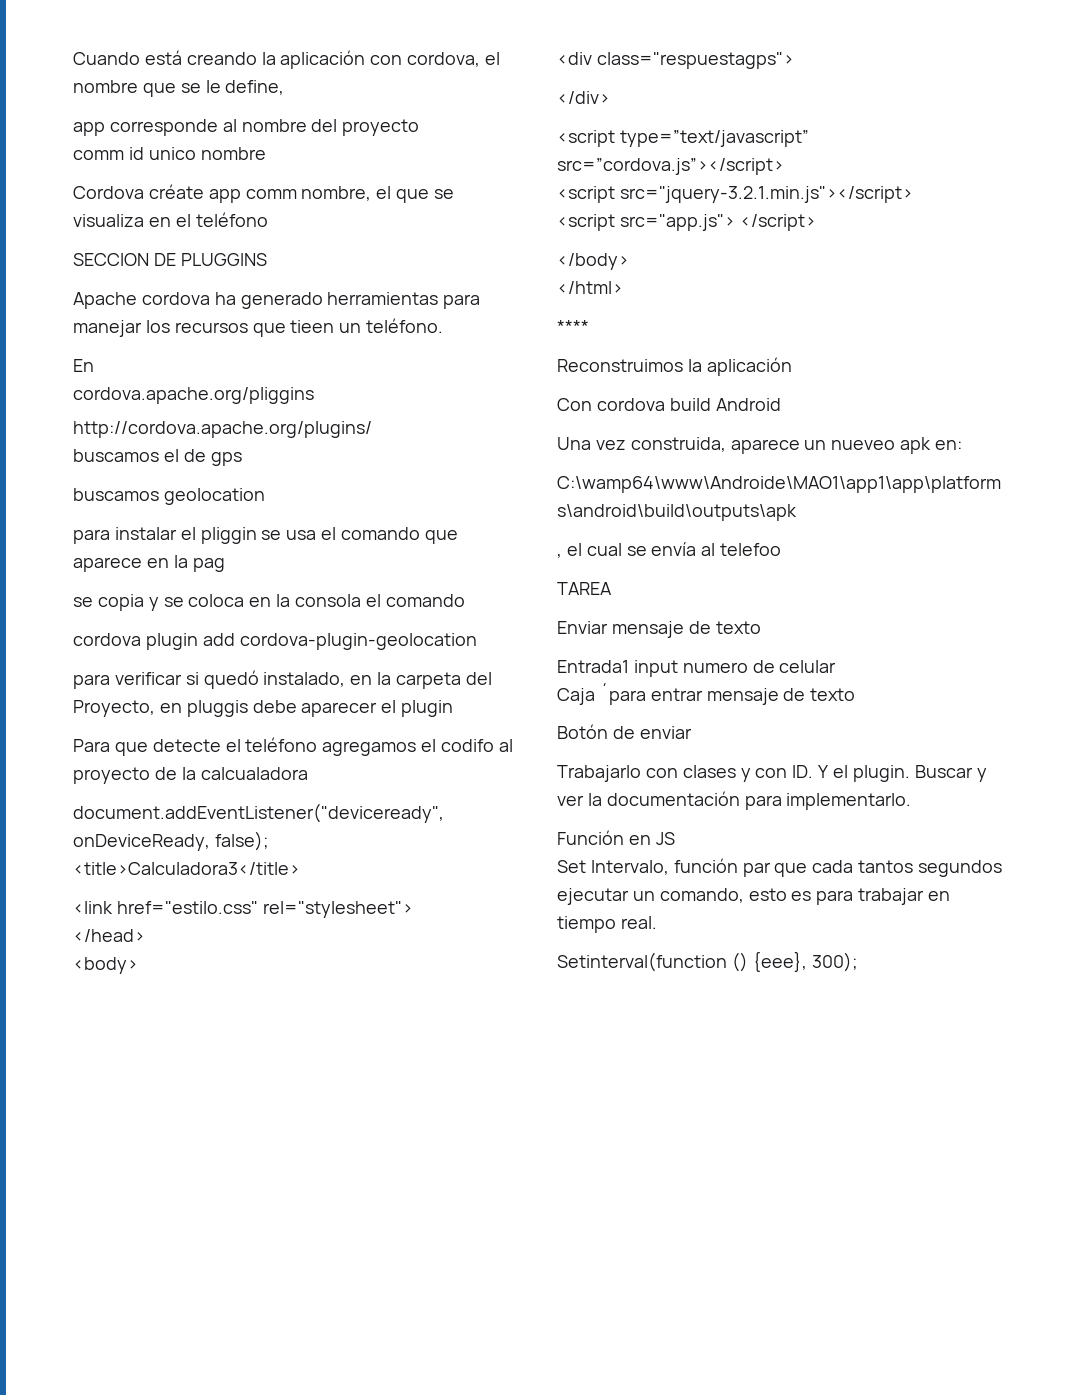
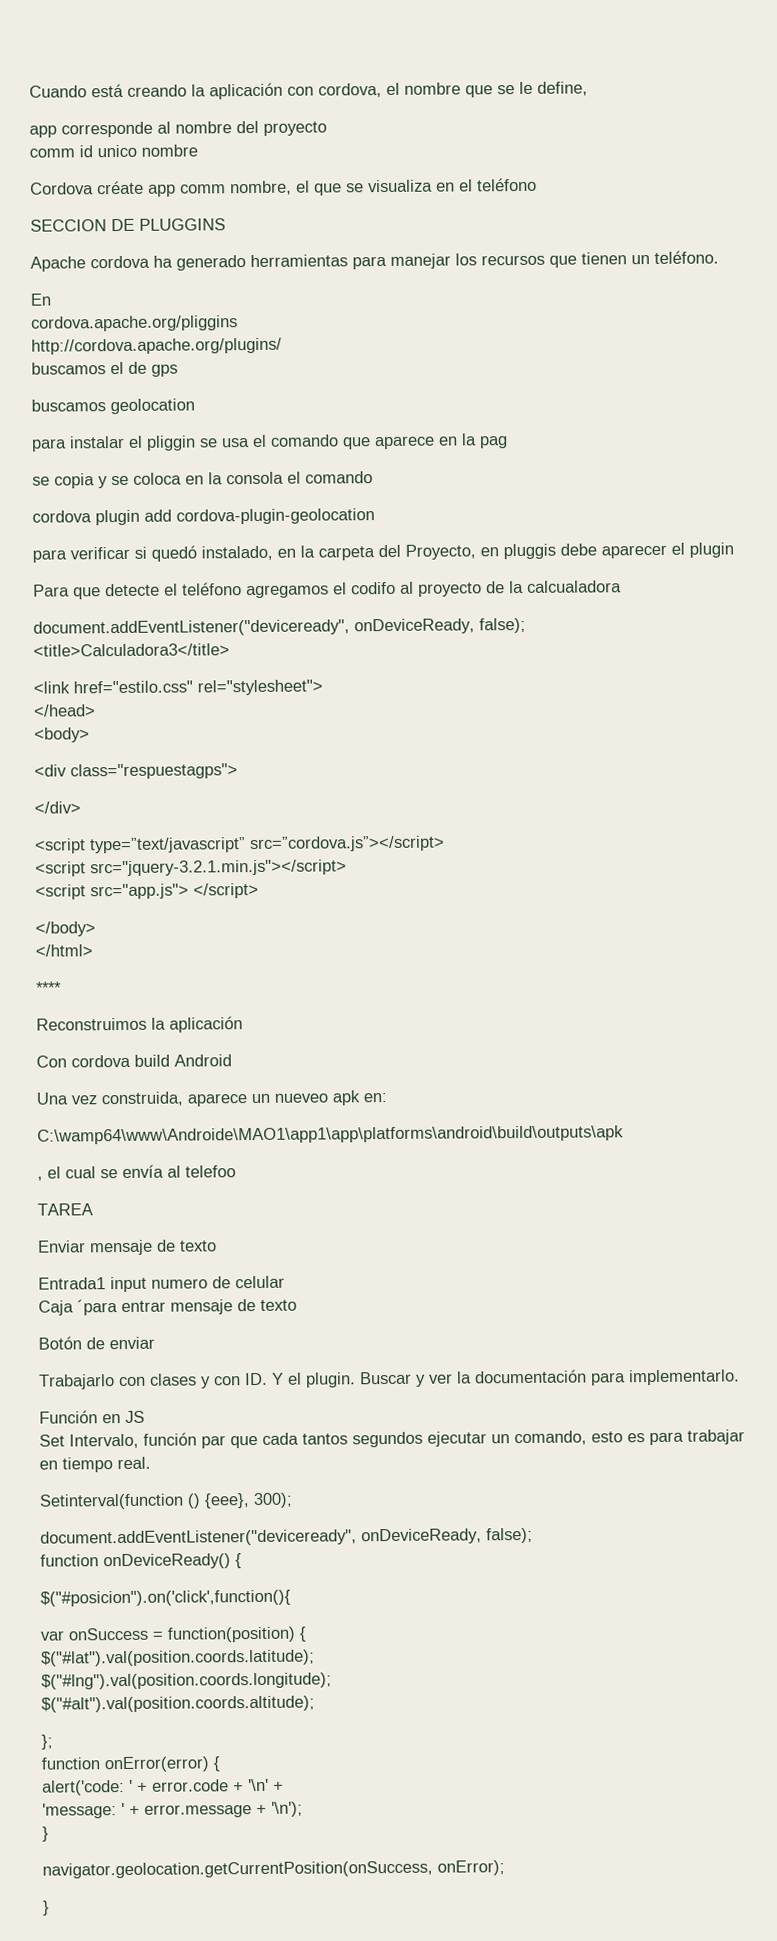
[290,320,335,333] tieen -> [581,252,627,265] tienen
(858, 962) none -> [40,1527,533,1547] [40,1553,242,1570] [40,1589,291,1607] [40,1626,307,1643] [41,1649,315,1667] [41,1672,332,1690] [41,1695,315,1713] [41,1734,53,1750] [41,1756,221,1773] [42,1778,284,1796] [42,1801,303,1819] [42,1826,49,1842] [42,1860,505,1879] [42,1900,50,1916] // document.addEventListener("deviceready", onDeviceReady, false); // function onDeviceReady() { // $("#posicion").on('click',function(){ // var onSuccess = function(position) { // $("#lat").val(position.coords.latitude); // $("#lng").val(position.coords.longitude); // $("#alt").val(position.coords.altitude); // }; // function onError(error) { // alert('code: ' + error.code + '\n' + // 'message: ' + error.message + '\n'); // } // navigator.geolocation.getCurrentPosition(onSuccess, onError); // }

